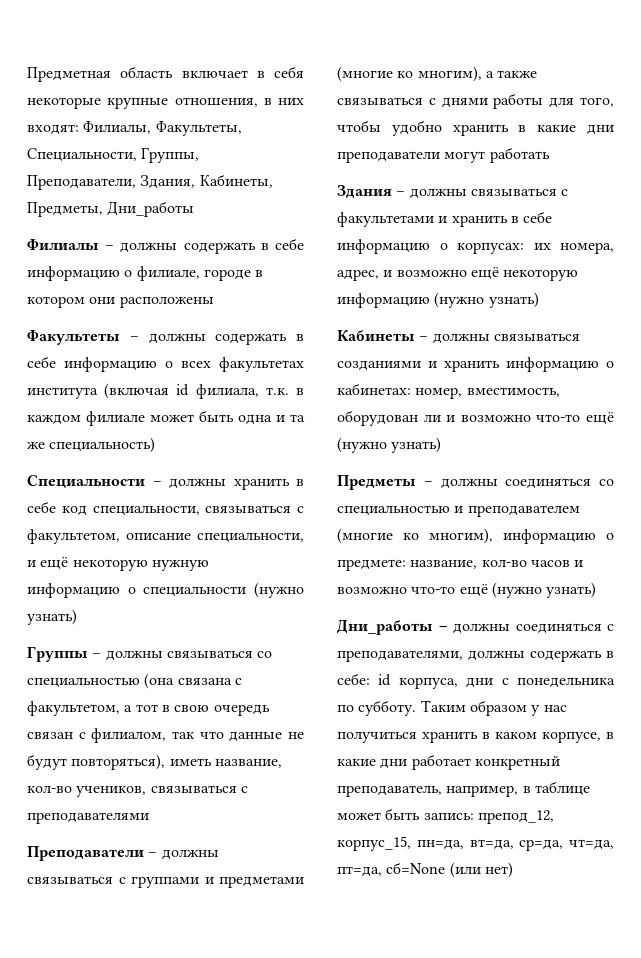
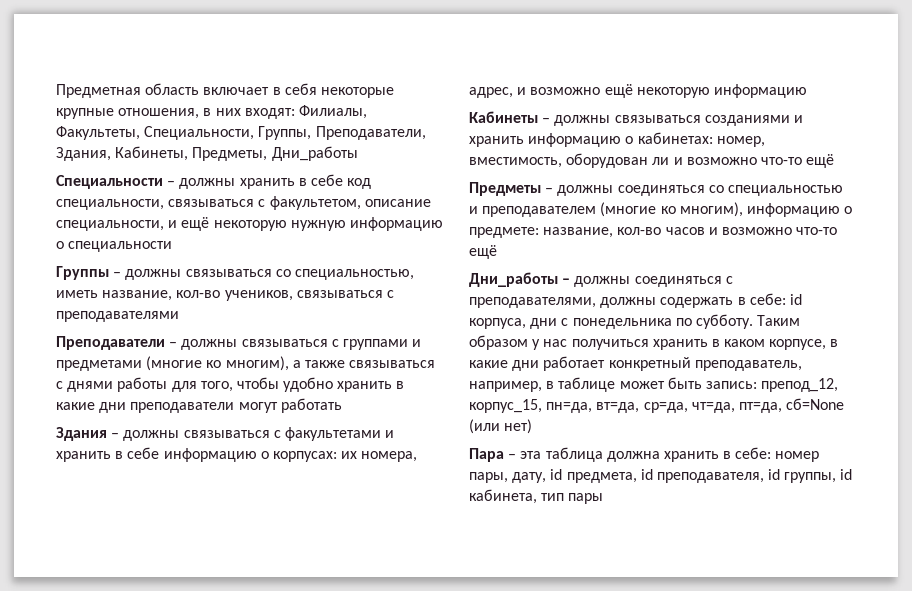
[27,238,304,254] [27,266,264,281] [27,296,214,308] [27,330,304,345] [27,356,304,372] [27,383,305,399] [27,410,305,426] [27,437,156,453] // Филиалы – должны содержать в себе информацию о филиале, городе в котором они расположены // Факультеты – должны содержать в себе информацию о всех факультетах института (включая id филиала, т.к. в каждом филиале может быть одна и та же специальность) -> (358, 153) none
[254,582,304,598] [27,609,77,625] (нужно узнать) -> (173, 246) none
[27,673,242,689] [27,701,270,716] [27,728,304,743] [27,754,166,770] специальностью (она связана с факультетом, а тот в свою очередь связан с филиалом, так что данные не будут повторяться), -> [294,269,414,280] специальностью,
[434,292,539,308] (нужно узнать) -> (807, 91) none
[337,437,442,453] (нужно узнать) -> (835, 161) none
[491,582,597,598] (нужно узнать) -> (497, 252) none
(513, 870) none -> [469,447,820,462] [469,469,853,483] [469,489,604,504] // Пара – эта таблица должна хранить в себе: номер пары, дату, id предмета, id преподавателя, id группы, id кабинета, тип пары

